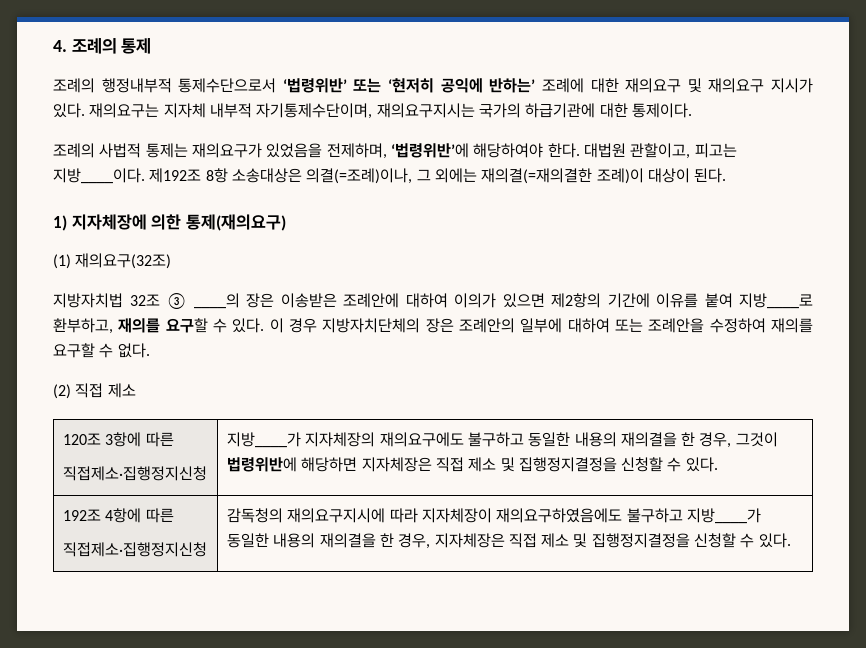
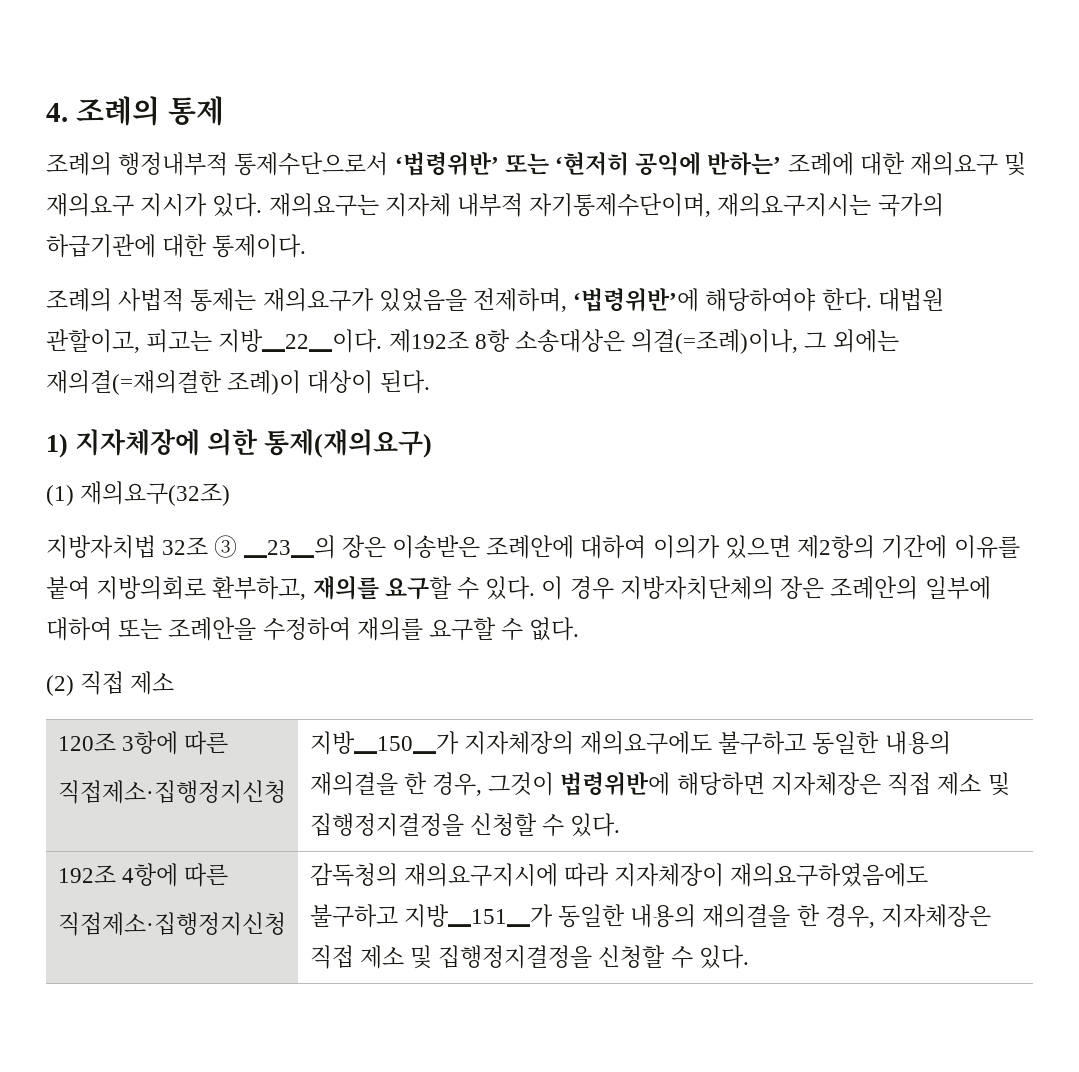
[53,168,145,184] 지방____이다. -> [218,329,383,353] 지방▁22▁이다.
[193,293,240,309] ____의 -> [243,535,336,559] ▁23▁의
[739,293,813,309] 지방____로 -> [96,576,207,600] 지방의회로
[226,432,301,448] 지방____가 -> [309,731,459,755] 지방▁150▁가
[686,508,761,524] 지방____가 -> [403,904,553,928] 지방▁151▁가

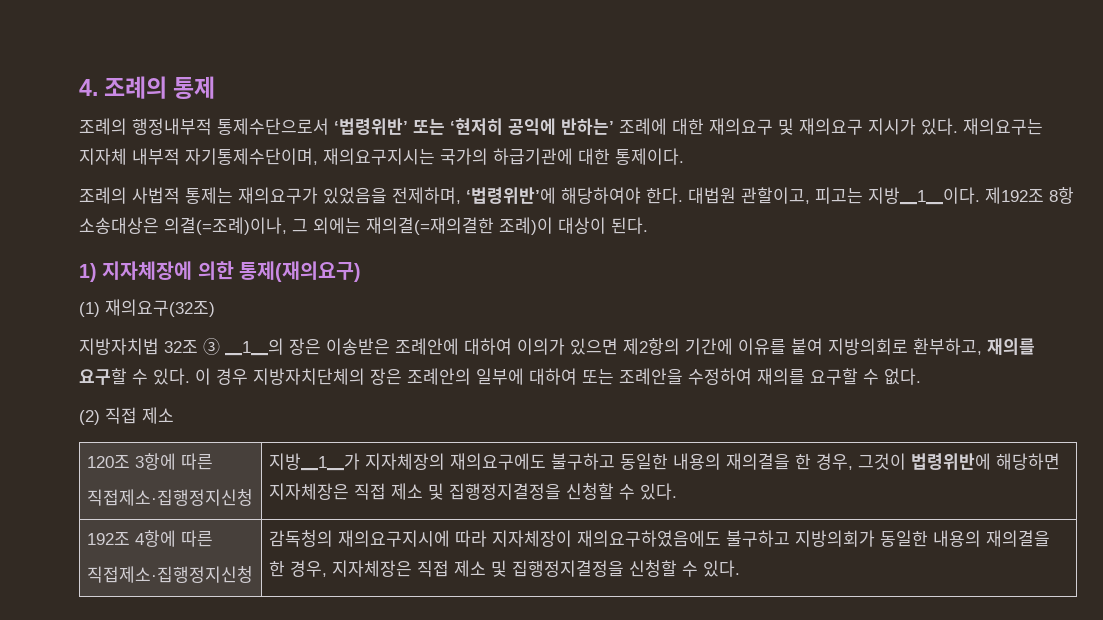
[218,329,383,353] 지방▁22▁이다. -> [868,187,980,205] 지방▁1▁이다.
[243,535,336,559] ▁23▁의 -> [225,338,284,356] ▁1▁의
[309,731,459,755] 지방▁150▁가 -> [268,453,360,471] 지방▁1▁가
[403,904,553,928] 지방▁151▁가 -> [794,530,875,547] 지방의회가

